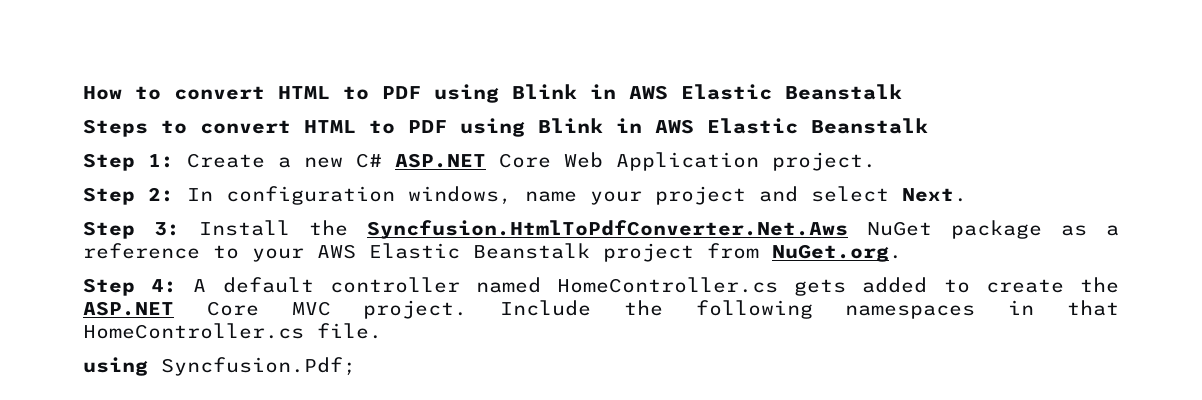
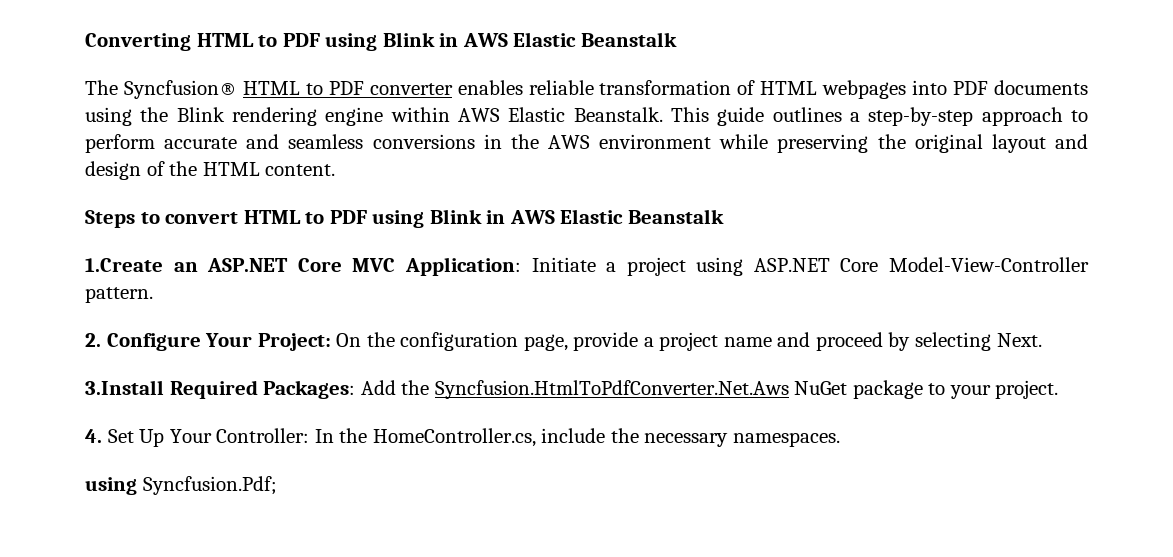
[83,84,902,103] How to convert HTML to PDF using Blink in AWS Elastic Beanstalk -> [85,32,677,51] [85,80,1088,99] [85,107,1089,126] [85,134,1088,153] [85,161,336,180] Converting HTML to PDF using Blink in AWS Elastic Beanstalk // The Syncfusion® HTML to PDF converter enables reliable transformation of HTML webpages into PDF documents using the Blink rendering engine within AWS Elastic Beanstalk. This guide outlines a step-by-step approach to perform accurate and seamless conversions in the AWS environment while preserving the original layout and design of the HTML content.
[83,152,876,171] [83,186,967,205] [83,220,1119,239] [83,243,902,262] [83,277,1119,296] [83,300,1120,319] [83,323,382,339] Step 1: Create a new C# ASP.NET Core Web Application project. // Step 2: In configuration windows, name your project and select Next. // Step 3: Install the Syncfusion.HtmlToPdfConverter.Net.Aws NuGet package as a reference to your AWS Elastic Beanstalk project from NuGet.org. // Step 4: A default controller named HomeController.cs gets added to create the ASP.NET Core MVC project. Include the following namespaces in that HomeController.cs file. -> [85,257,1089,276] [85,287,153,303] [85,332,1042,351] [85,380,1059,399] [85,428,840,447] 1.Create an ASP.NET Core MVC Application: Initiate a project using ASP.NET Core Model-View-Controller pattern. // 2. Configure Your Project: On the configuration page, provide a project name and proceed by selecting Next. // 3.Install Required Packages: Add the Syncfusion.HtmlToPdfConverter.Net.Aws NuGet package to your project. // 4. Set Up Your Controller: In the HomeController.cs, include the necessary namespaces.

